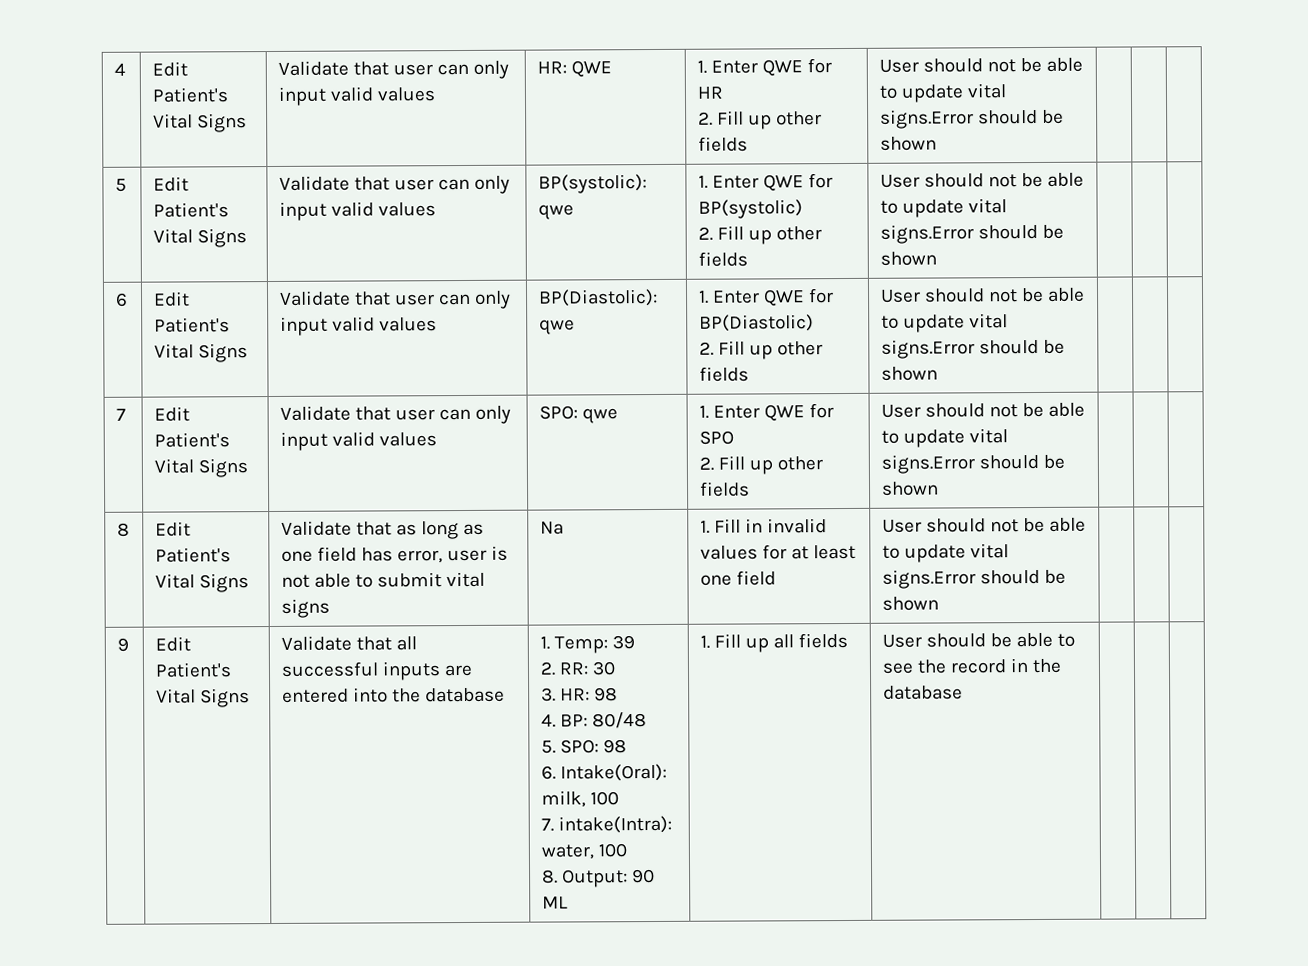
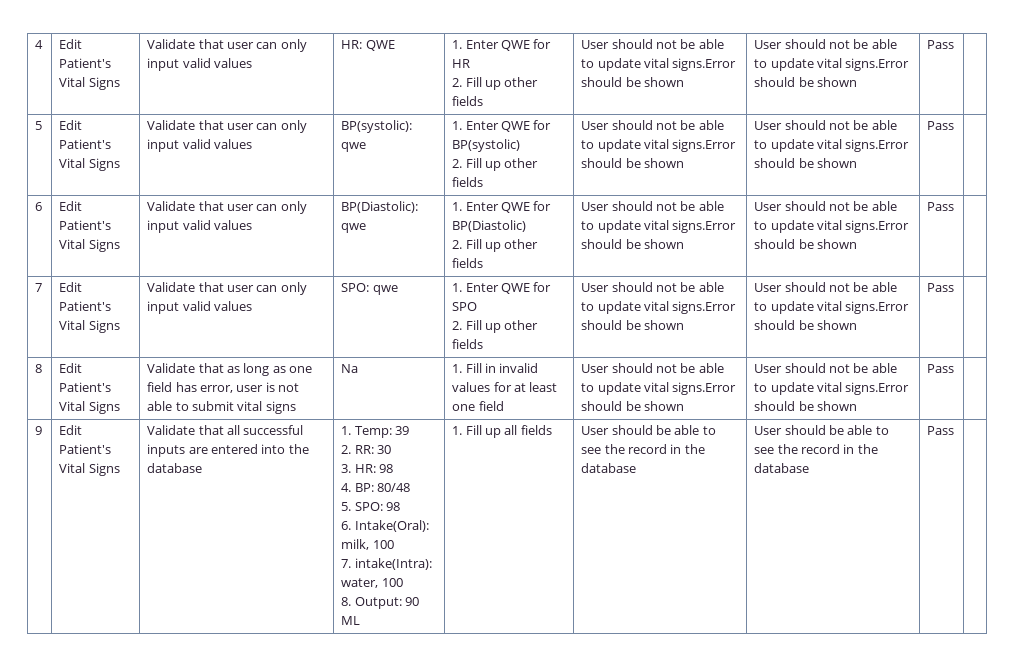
(937, 143) | -> [754,39,897,49] [754,58,910,71] [754,77,857,87] [927,40,955,49] User should not be able to update vital signs.Error should be shown | Pass
(937, 258) | -> [754,120,897,130] [754,139,910,152] [754,158,857,168] [927,121,955,130] User should not be able to update vital signs.Error should be shown | Pass
(938, 373) | -> [754,201,897,211] [754,220,910,233] [754,239,857,249] [927,202,955,211] User should not be able to update vital signs.Error should be shown | Pass
(939, 488) | -> [754,282,897,292] [754,301,910,314] [754,320,857,330] [927,283,955,292] User should not be able to update vital signs.Error should be shown | Pass
(939, 603) | -> [754,363,897,373] [754,382,910,395] [754,401,857,411] [927,364,955,373] User should not be able to update vital signs.Error should be shown | Pass
(963, 692) | -> [754,425,889,435] [754,444,878,454] [754,463,810,473] [927,426,955,435] User should be able to see the record in the database | Pass

